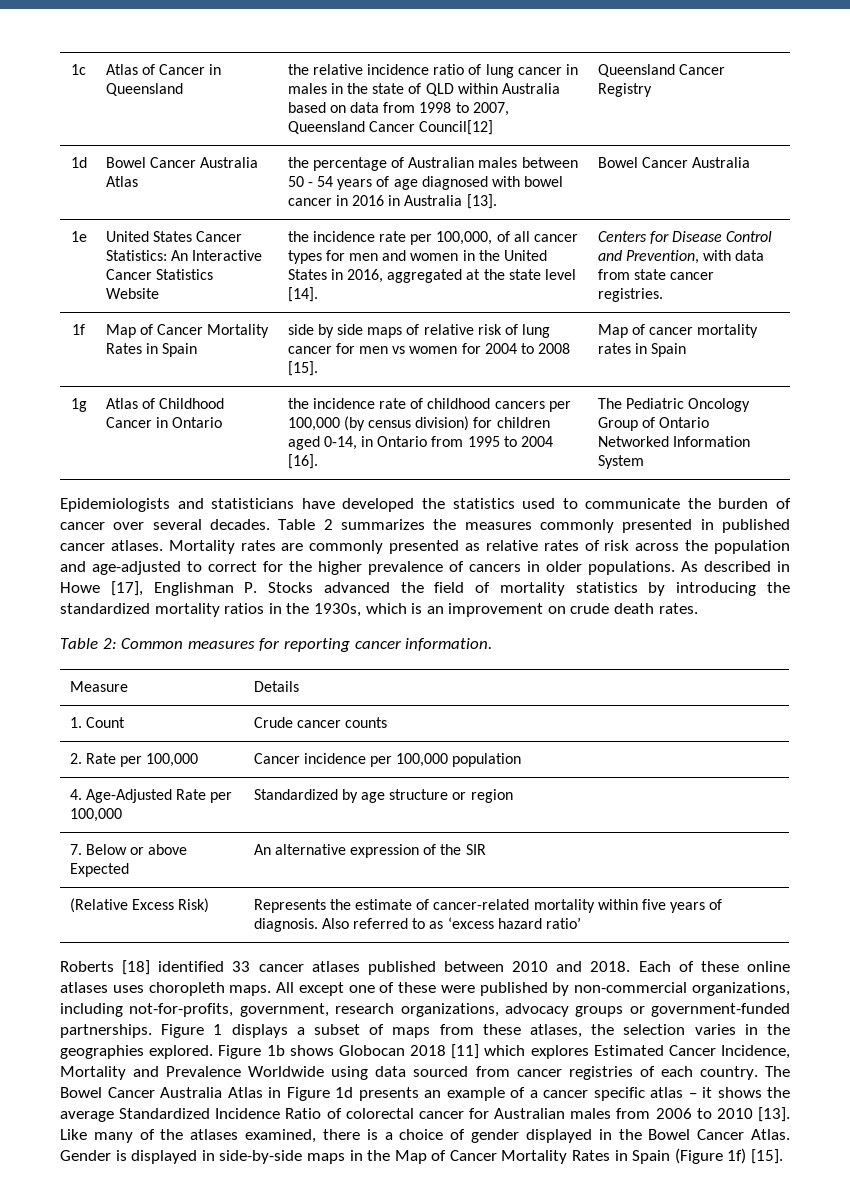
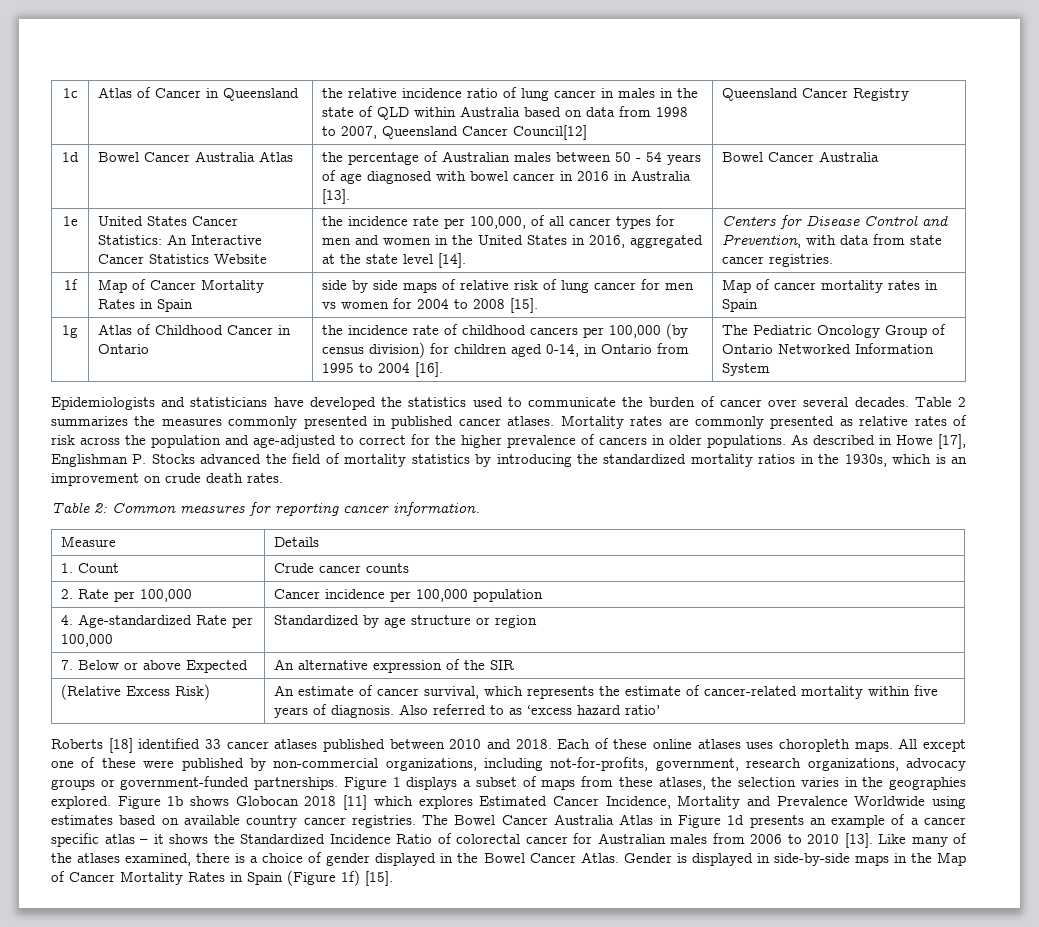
[85,789,172,803] Age-Adjusted -> [78,614,193,628] Age-standardized
[253,899,326,913] Represents -> [274,685,595,699] An estimate of cancer survival, which represents
[375,1066,758,1080] data sourced from cancer registries of each country. -> [51,815,416,828] estimates based on available country cancer registries.
[60,1111,114,1122] average -> (235, 839) none

